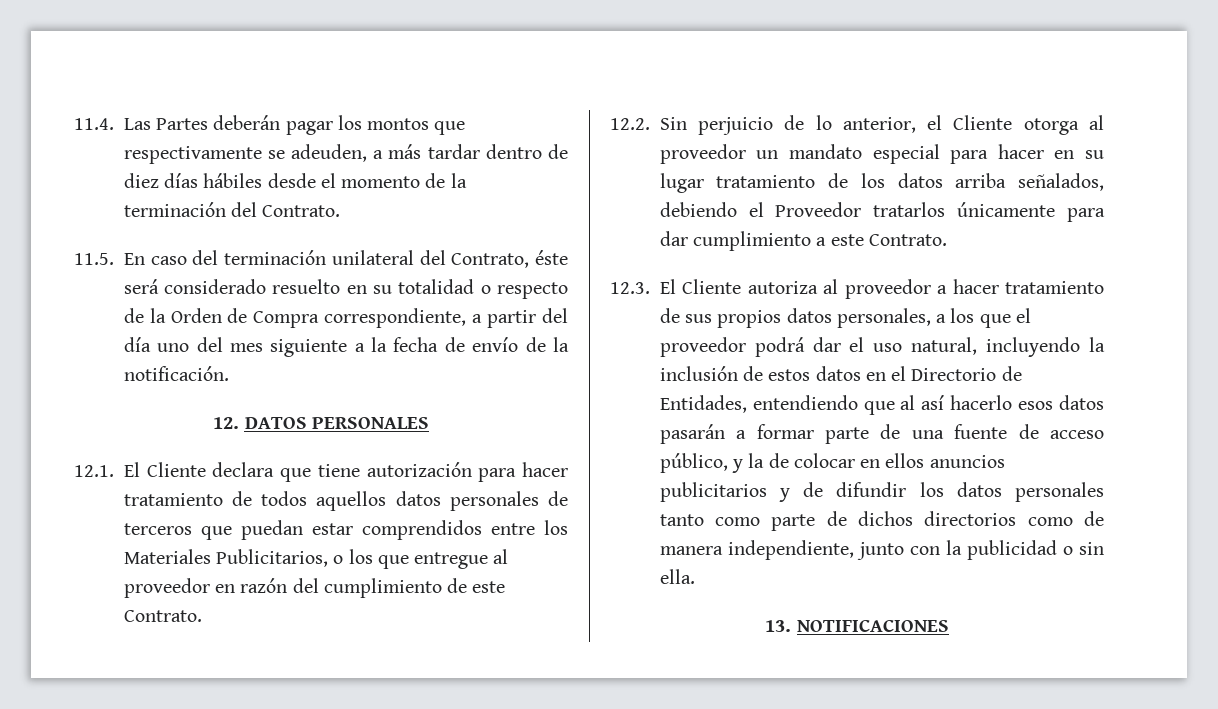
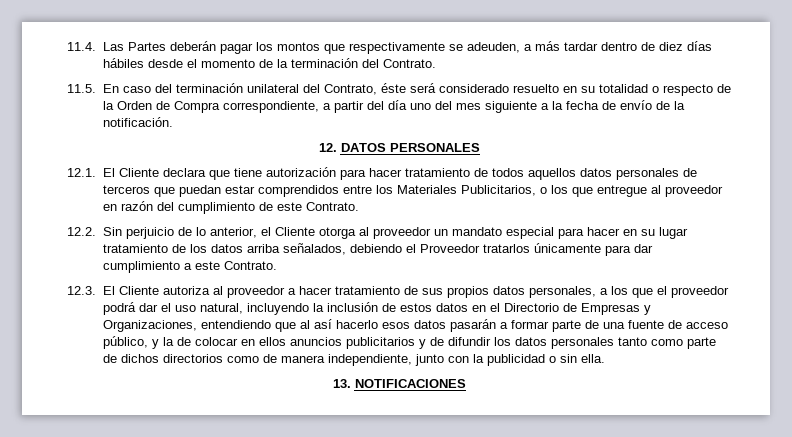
[659,395,747,413] Entidades, -> [580,303,651,315] [102,320,197,332] Empresas y Organizaciones,

